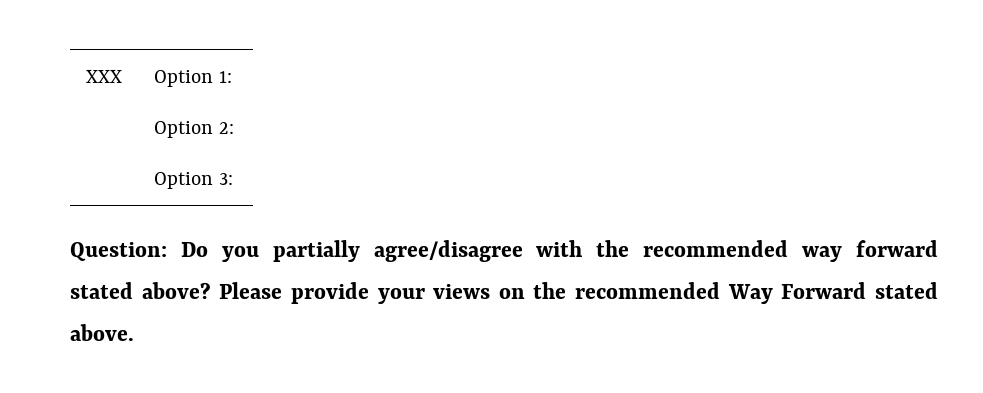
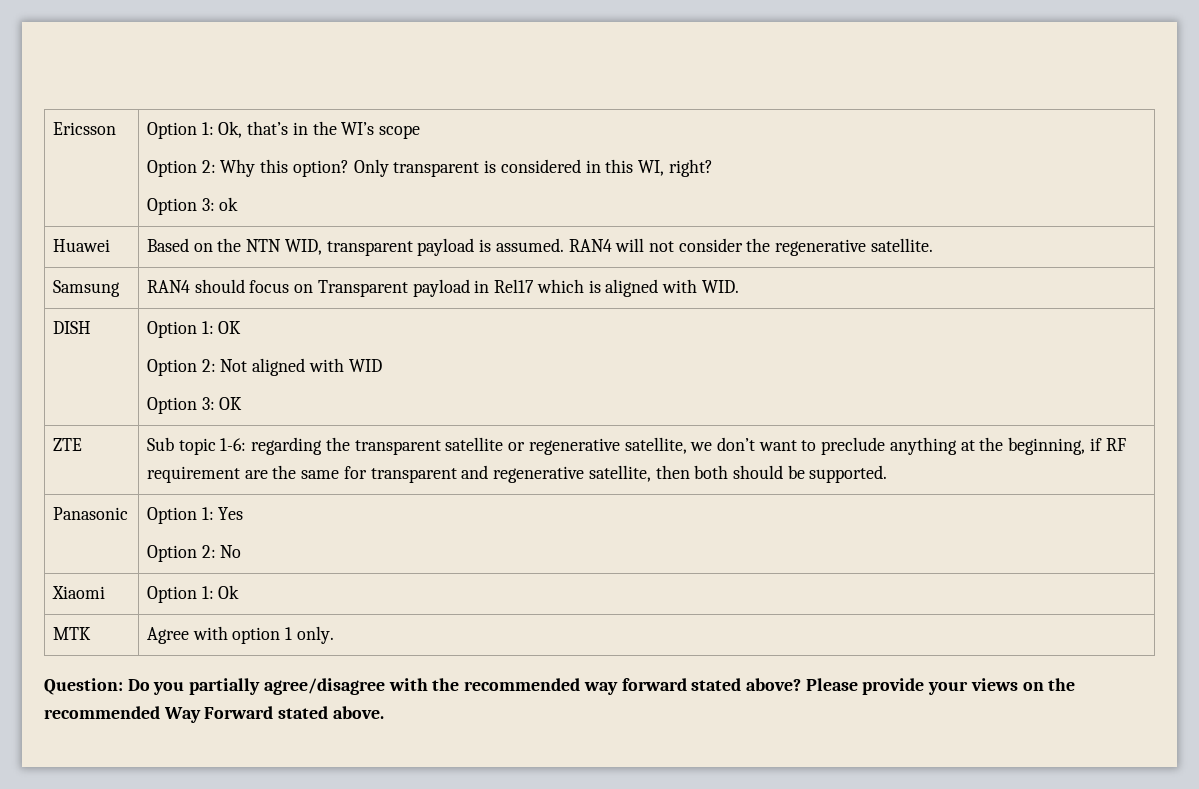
[85,70,122,83] [153,70,232,87] [153,121,234,138] [153,172,233,189] XXX | Option 1: // Option 2: // Option 3: -> [53,122,117,135] [147,121,421,139] [147,159,713,177] [147,197,239,215] [53,239,111,252] [147,238,933,256] [53,280,121,297] [147,279,739,297] [53,321,92,334] [147,321,242,338] [147,358,382,376] [147,397,243,414] [53,438,83,451] [147,437,1126,455] [147,465,888,483] [53,507,129,520] [147,507,244,524] [147,545,242,562] [52,586,106,599] [147,585,240,603] [53,627,92,640] [147,626,334,644] Ericsson | Option 1: Ok, that’s in the WI’s scope // Option 2: Why this option? Only transparent is considered in this WI, right? // Option 3: ok // Huawei | Based on the NTN WID, transparent payload is assumed. RAN4 will not consider the regenerative satellite. // Samsung | RAN4 should focus on Transparent payload in Rel17 which is aligned with WID. // DISH | Option 1: OK // Option 2: Not aligned with WID // Option 3: OK // ZTE | Sub topic 1-6: regarding the transparent satellite or regenerative satellite, we don’t want to preclude anything at the beginning, if RF requirement are the same for transparent and regenerative satellite, then both should be supported. // Panasonic | Option 1: Yes // Option 2: No // Xiaomi | Option 1: Ok // MTK | Agree with option 1 only.

